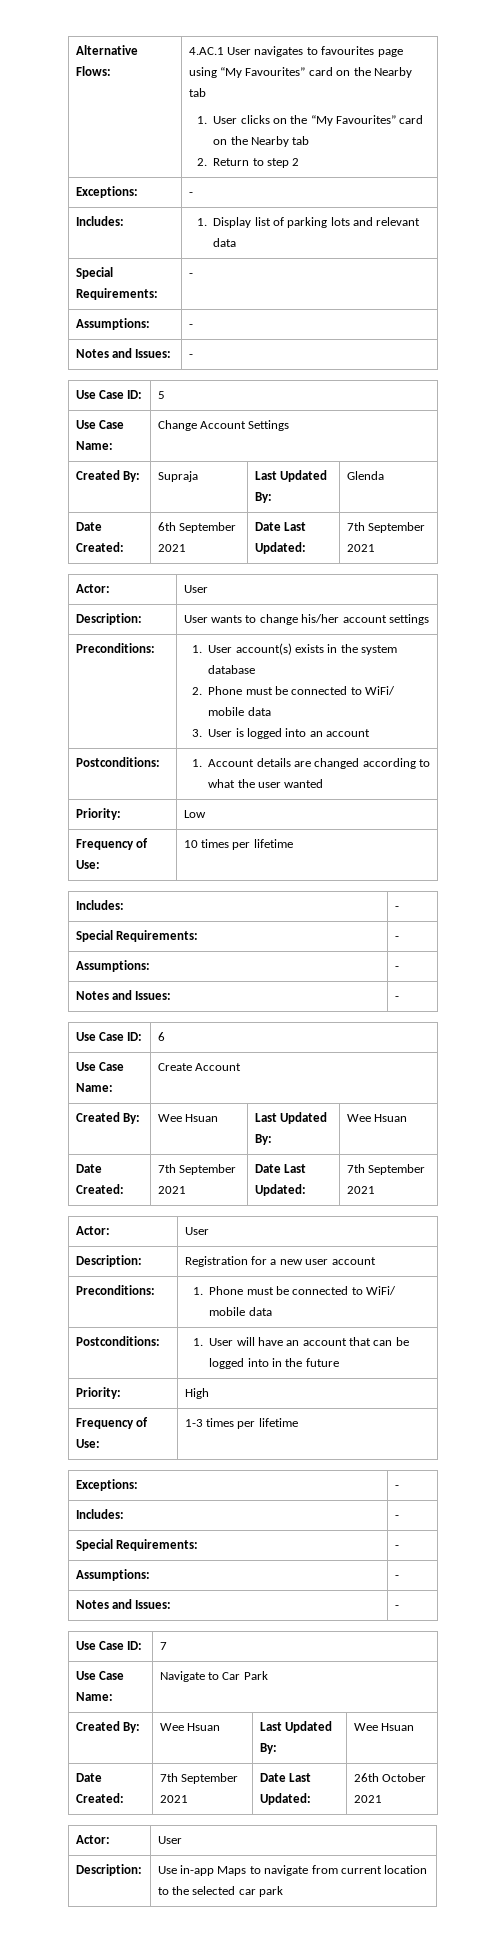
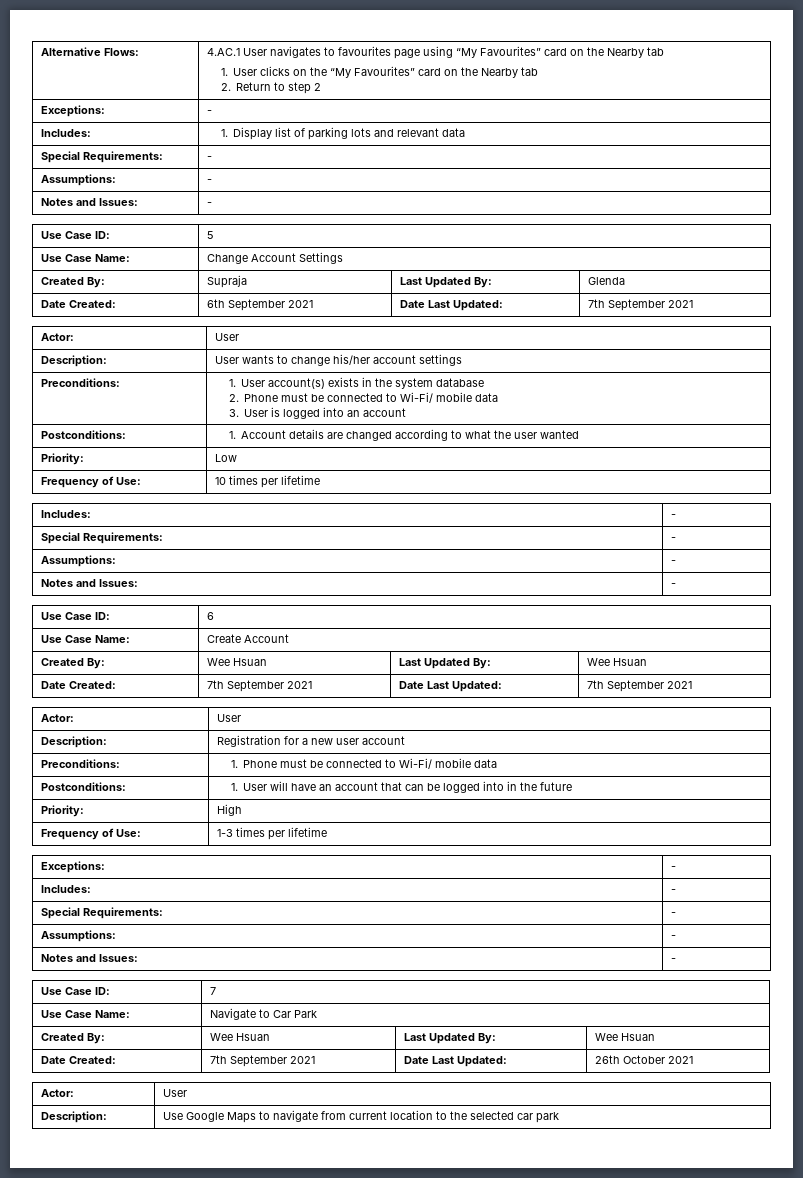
[365,686,396,695] WiFi/ -> [400,392,434,403] Wi-Fi/
[366,1286,397,1295] WiFi/ -> [399,758,433,769] Wi-Fi/
[180,1865,215,1876] in-app -> [185,1112,224,1122] Google

